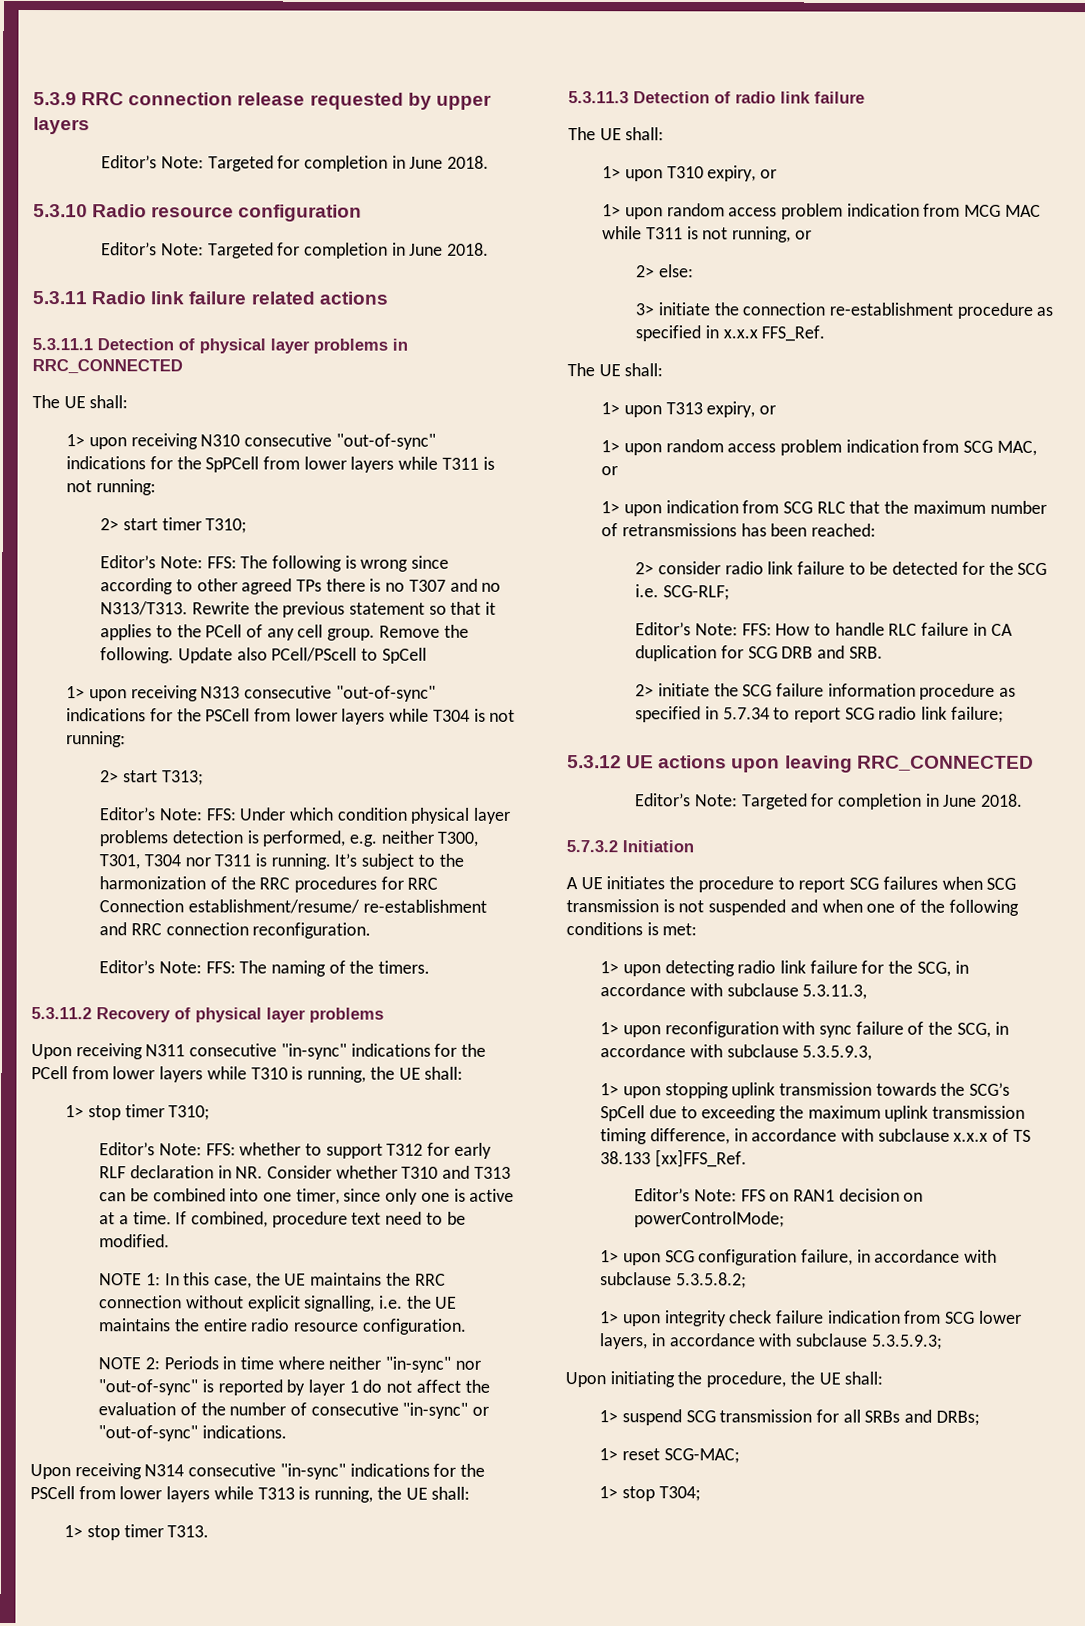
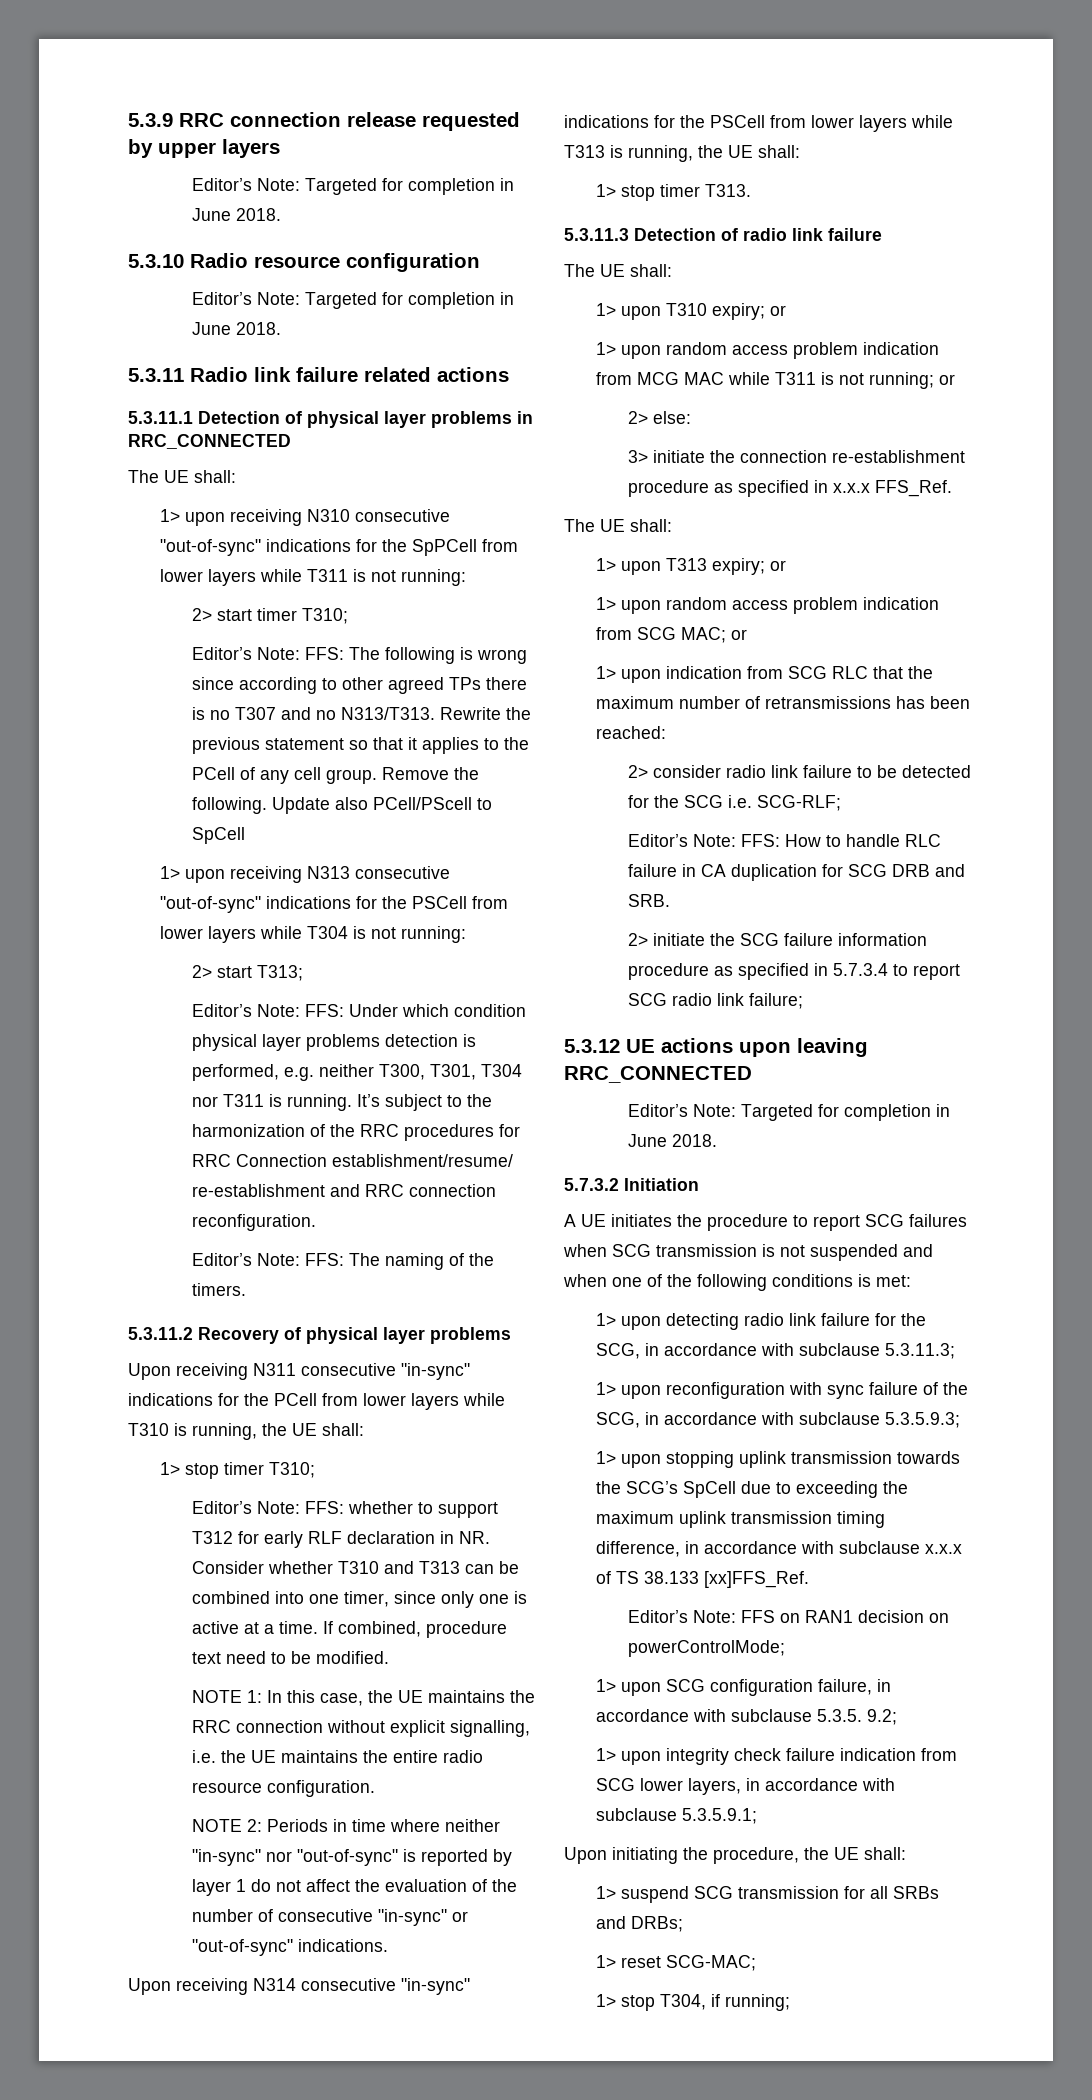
[707,165,757,182] expiry, -> [711,303,765,320] expiry;
[731,226,791,243] running, -> [868,372,934,389] running;
[706,401,756,418] expiry, -> [711,558,765,575] expiry;
[996,440,1037,456] MAC, -> [680,627,726,643] MAC;
[722,707,770,720] 5.7.34 -> [832,963,888,976] 5.7.3.4
[802,984,868,1000] 5.3.11.3, -> [884,1343,955,1359] 5.3.11.3;
[802,1045,873,1061] 5.3.5.9.3, -> [884,1412,960,1428] 5.3.5.9.3;
[675,1272,747,1289] 5.3.5.8.2; -> [816,1709,897,1725] 5.3.5. 9.2;
[870,1334,942,1350] 5.3.5.9.3; -> [681,1808,757,1824] 5.3.5.9.1;
[658,1486,701,1502] T304; -> [659,1994,790,2011] T304, if running;

